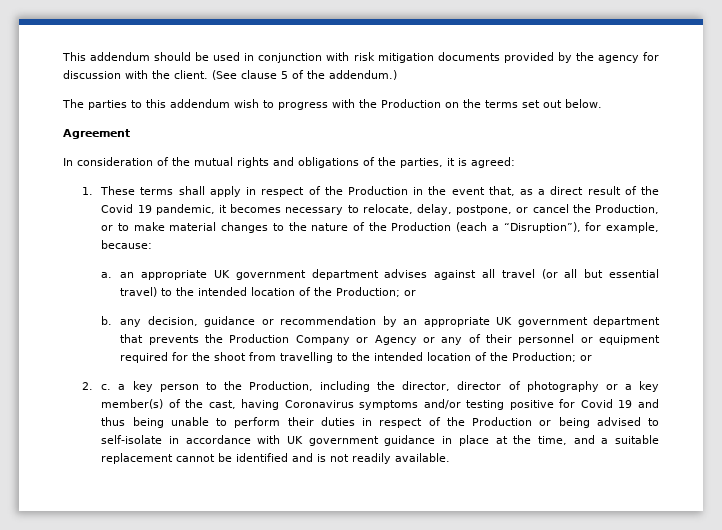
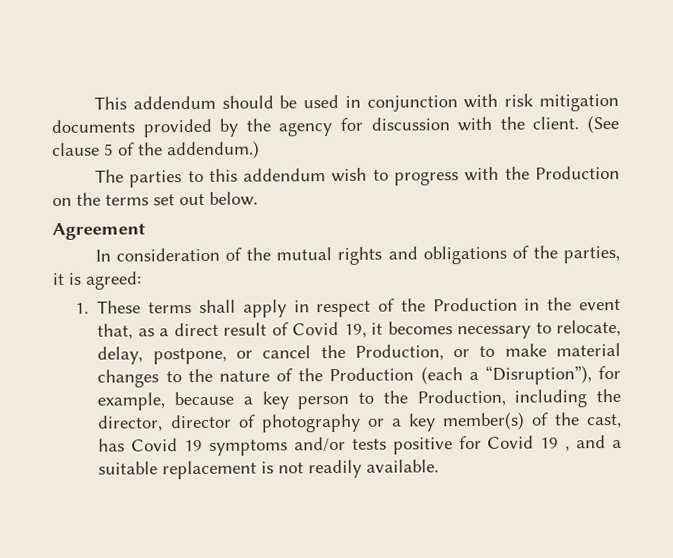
[641,186,660,195] [101,204,215,215] the Covid 19 pandemic, -> [292,321,367,338] Covid 19,
[101,240,153,249] [101,269,659,280] [120,287,417,297] [101,316,660,327] [120,334,661,345] [120,352,593,363] [82,382,112,390] because: // a. an appropriate UK government department advises against all travel (or all but essential travel) to the intended location of the Production; or // b. any decision, guidance or recommendation by an appropriate UK government department that prevents the Production Company or Agency or any of their personnel or equipment required for the shoot from travelling to the intended location of the Production; or // 2. c. -> [174,391,235,406] because
[241,399,354,410] having Coronavirus -> [98,438,204,452] has Covid 19
[466,400,505,410] testing -> [351,438,387,450] tests
[637,399,659,408] [101,417,659,428] [101,435,659,446] [101,453,314,464] and thus being unable to perform their duties in respect of the Production or being advised to self-isolate in accordance with UK government guidance in place at the time, and a suitable replacement cannot be identified and -> [565,435,622,452] [98,460,258,480] , and a suitable replacement

